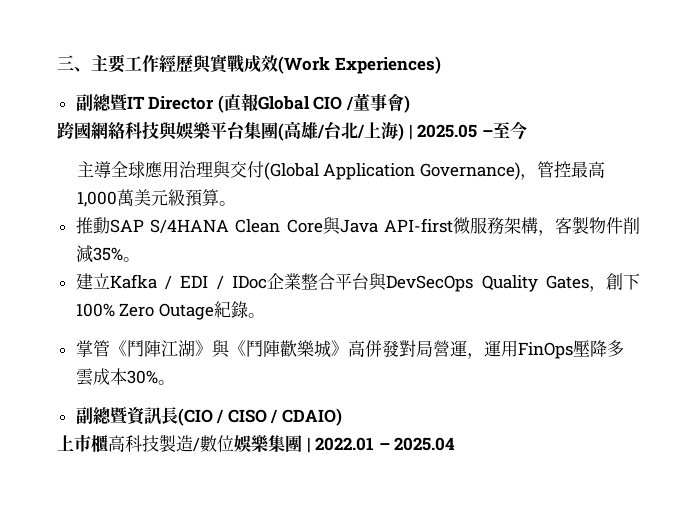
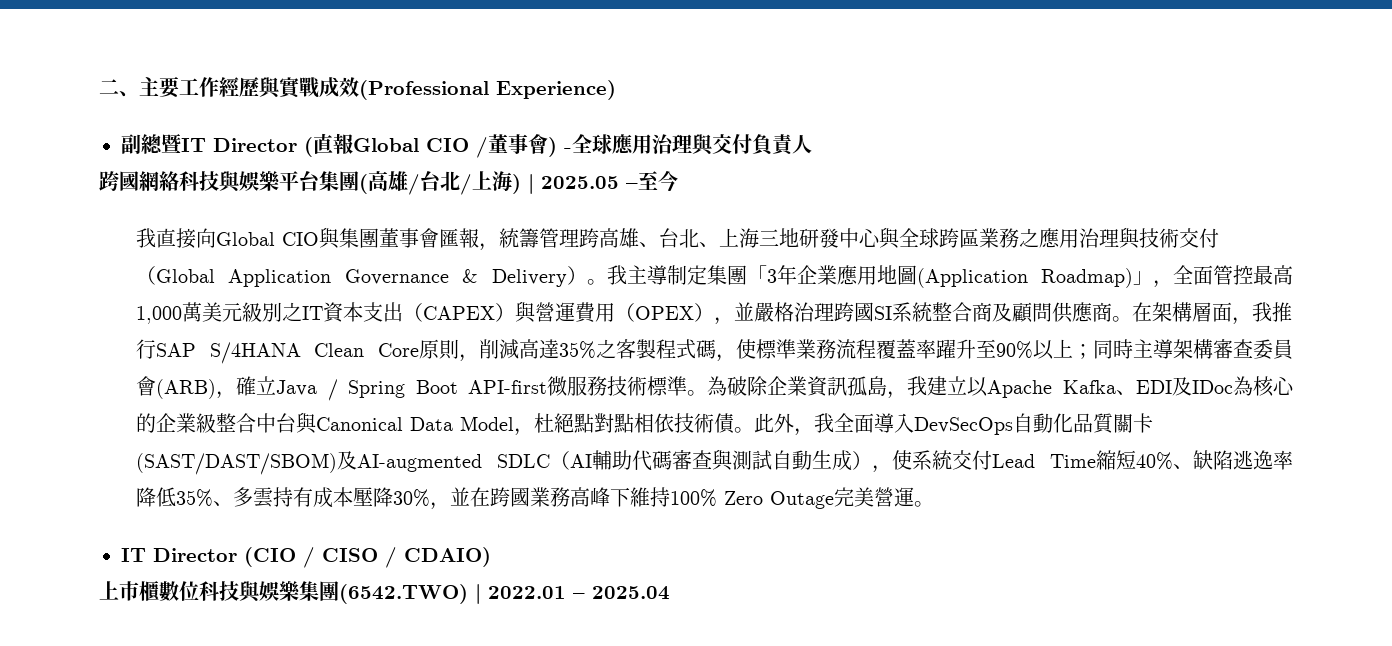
[57,55,74,70] 三 -> [99,79,119,95] 二
[278,56,441,74] (Work Experiences) -> [359,80,616,100] (Professional Experience)
(411, 104) none -> [564,133,812,156] -全球應用治理與交付負責人
[76,161,537,180] 主導全球應用治理與交付(Global Application Governance)， -> [136,227,1220,251] [136,265,1213,288] 我直接向Global CIO與集團董事會匯報，統籌管理跨高雄、台北、上海三地研發中心與全球跨區業務之應用治理與技術交付（Global Application Governance & Delivery）。我主導制定集團「3年企業應用地圖(Application Roadmap)」，全面
[184,189,236,207] [75,216,640,236] [75,245,140,263] [75,273,640,292] 預算。 // 推動SAP S/4HANA Clean Core與Java API-first微服務架構，客製物件削減35%。 // 建立Kafka / EDI / IDoc企業整合平台與DevSecOps Quality Gates，創下 -> [262,301,1293,325] [136,339,1293,364] [136,376,1295,401] [136,412,1154,436] [136,449,1293,475] [136,487,671,510] 別之IT資本支出（CAPEX）與營運費用（OPEX），並嚴格治理跨國SI系統整合商及顧問供應商。在架構層面，我推行SAP S/4HANA Clean Core原則，削減高達35%之客製程式碼，使標準業務流程覆蓋率躍升至90%以上；同時主導架構審查委員會(ARB)，確立Java / Spring Boot API-first微服務技術標準。為破除企業資訊孤島，我建立以Apache Kafka、EDI及IDoc為核心的企業級整合中台與Canonical Data Model，杜絕點對點相依技術債。此外，我全面導入DevSecOps自動化品質關卡(SAST/DAST/SBOM)及AI-augmented SDLC（AI輔助代碼審查與測試自動生成），使系統交付Lead Time縮短40%、缺陷逃逸率降低35%、多雲持有成本壓降30%，並在跨國業務高峰下維持
[213,301,265,318] [75,340,624,359] [75,368,175,386] [75,406,178,425] 紀錄。 // 掌管《鬥陣江湖》與《鬥陣歡樂城》高併發對局營運，運用FinOps壓降多雲成本30%。 // 副總暨資訊長 -> [834,487,935,507] [121,548,237,562] 完美營運。 // IT Director
[108,434,234,452] 高科技製造/數位 -> [159,581,262,603] 數位科技與
(302, 444) none -> [339,584,468,604] (6542.TWO)

